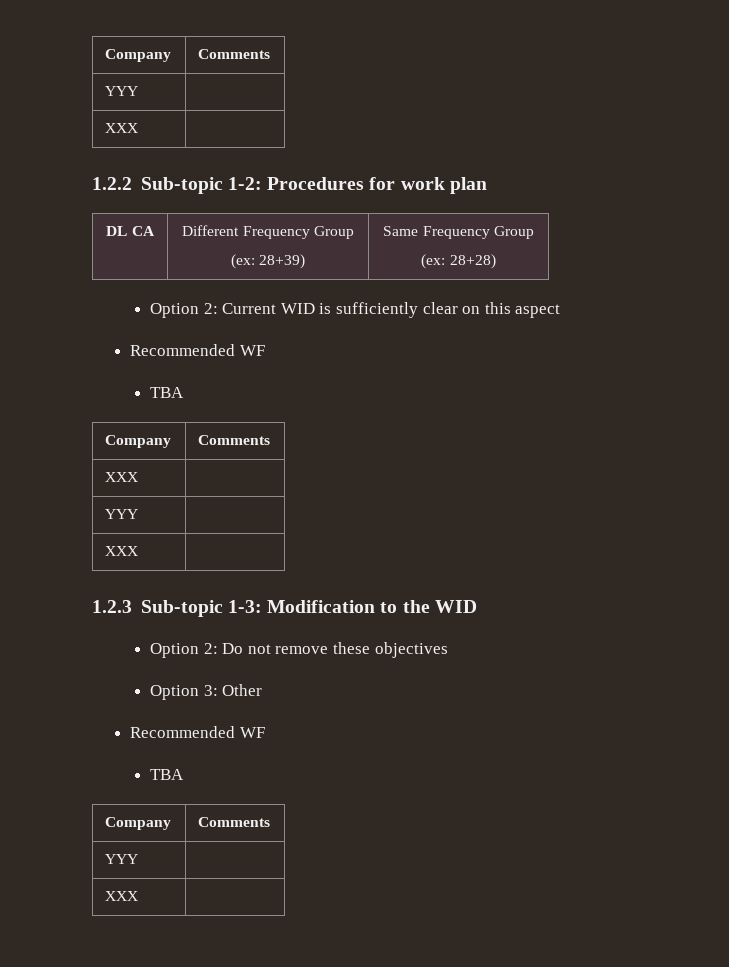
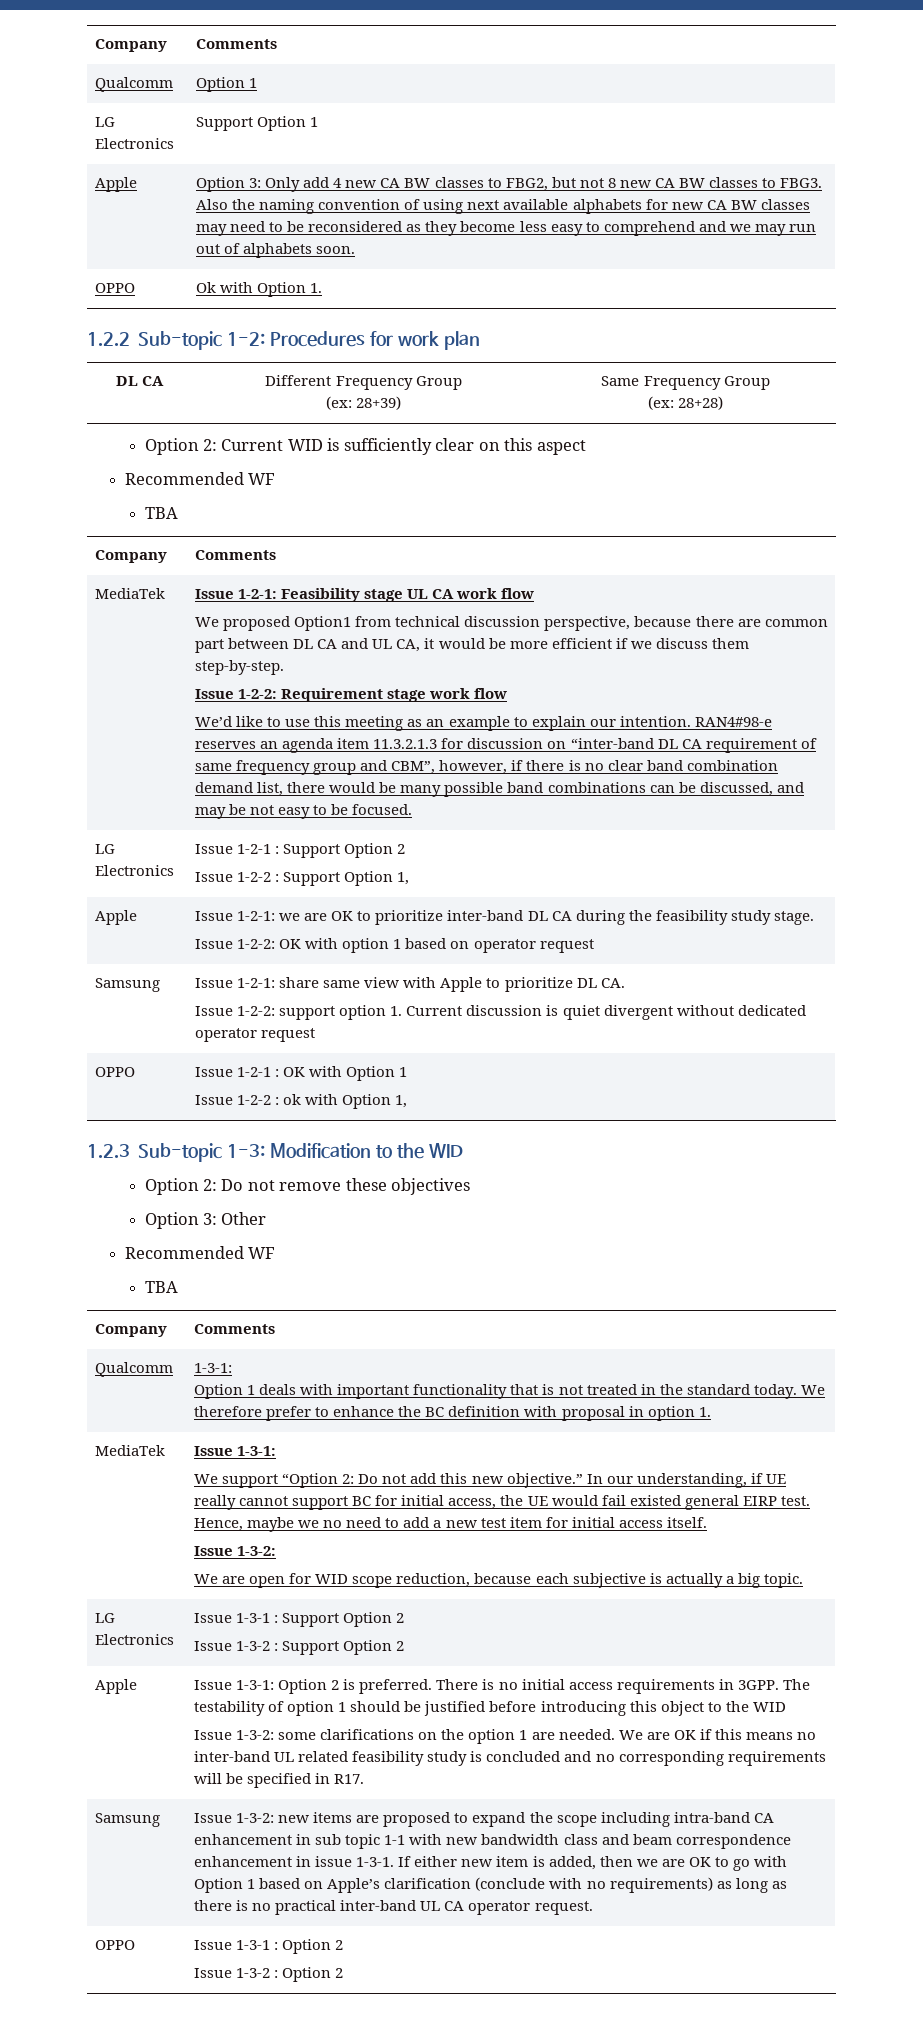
[105,49,172,62] [198,49,271,59] [105,86,139,96] [105,123,139,133] Company | Comments // YYY | // XXX | -> [95,39,168,52] [196,39,278,49] [95,77,174,92] [196,77,258,92] [95,117,116,127] [95,138,175,149] [196,116,319,131] [95,177,138,192] [196,177,823,192] [196,199,810,214] [196,221,816,236] [196,243,356,258] [95,283,136,293] [196,282,323,297] Company | Comments // Qualcomm | Option 1 // LG Electronics | Support Option 1 // Apple | Option 3: Only add 4 new CA BW classes to FBG2, but not 8 new CA BW classes to FBG3. Also the naming convention of using next available alphabets for new CA BW classes may need to be reconsidered as they become less easy to comprehend and we may run out of alphabets soon. // OPPO | Ok with Option 1.
[105,472,139,482] [105,509,139,519] [105,546,139,556] XXX | // YYY | // XXX | -> [95,588,166,599] [195,588,535,602] [195,616,828,631] [195,638,749,653] [195,660,285,675] [195,688,508,702] [195,716,772,731] [195,738,817,753] [195,760,778,775] [195,782,804,797] [195,804,413,819] [95,844,116,854] [95,865,175,876] [195,843,406,858] [195,871,410,886] [95,910,138,925] [195,910,814,925] [195,938,594,953] [95,978,161,992] [195,977,625,992] [195,1005,806,1020] [195,1028,316,1042] [95,1067,136,1077] [195,1066,408,1081] [195,1094,408,1109] MediaTek | Issue 1-2-1: Feasibility stage UL CA work flow // We proposed Option1 from technical discussion perspective, because there are common part between DL CA and UL CA, it would be more efficient if we discuss them step-by-step. // Issue 1-2-2: Requirement stage work flow // We’d like to use this meeting as an example to explain our intention. RAN4#98-e reserves an agenda item 11.3.2.1.3 for discussion on “inter-band DL CA requirement of same frequency group and CBM”, however, if there is no clear band combination demand list, there would be many possible band combinations can be discussed, and may be not easy to be focused. // LG Electronics | Issue 1-2-1 : Support Option 2 // Issue 1-2-2 : Support Option 1, // Apple | Issue 1-2-1: we are OK to prioritize inter-band DL CA during the feasibility study stage. // Issue 1-2-2: OK with option 1 based on operator request // Samsung | Issue 1-2-1: share same view with Apple to prioritize DL CA. // Issue 1-2-2: support option 1. Current discussion is quiet divergent without dedicated operator request // OPPO | Issue 1-2-1 : OK with Option 1 // Issue 1-2-2 : ok with Option 1,
[105,854,139,864] [105,891,139,901] YYY | // XXX | -> [95,1362,174,1377] [194,1363,233,1373] [194,1384,825,1399] [194,1406,711,1421] [95,1445,166,1456] [194,1446,277,1456] [194,1473,786,1488] [194,1495,810,1510] [194,1517,707,1532] [194,1546,277,1556] [194,1573,803,1588] [95,1613,116,1623] [95,1634,175,1645] [194,1612,405,1627] [194,1640,405,1655] [95,1679,138,1694] [194,1679,810,1694] [194,1701,786,1716] [194,1729,816,1744] [194,1751,826,1766] [194,1773,365,1788] [95,1813,161,1827] [194,1812,774,1827] [194,1834,791,1849] [194,1856,787,1871] [194,1877,787,1893] [194,1900,593,1915] [95,1940,136,1950] [194,1939,344,1954] [194,1967,344,1982] Qualcomm | 1-3-1: // Option 1 deals with important functionality that is not treated in the standard today. We therefore prefer to enhance the BC definition with proposal in option 1. // MediaTek | Issue 1-3-1: // We support “Option 2: Do not add this new objective.” In our understanding, if UE really cannot support BC for initial access, the UE would fail existed general EIRP test. Hence, maybe we no need to add a new test item for initial access itself. // Issue 1-3-2: // We are open for WID scope reduction, because each subjective is actually a big topic. // LG Electronics | Issue 1-3-1 : Support Option 2 // Issue 1-3-2 : Support Option 2 // Apple | Issue 1-3-1: Option 2 is preferred. There is no initial access requirements in 3GPP. The testability of option 1 should be justified before introducing this object to the WID // Issue 1-3-2: some clarifications on the option 1 are needed. We are OK if this means no inter-band UL related feasibility study is concluded and no corresponding requirements will be specified in R17. // Samsung | Issue 1-3-2: new items are proposed to expand the scope including intra-band CA enhancement in sub topic 1-1 with new bandwidth class and beam correspondence enhancement in issue 1-3-1. If either new item is added, then we are OK to go with Option 1 based on Apple’s clarification (conclude with no requirements) as long as there is no practical inter-band UL CA operator request. // OPPO | Issue 1-3-1 : Option 2 // Issue 1-3-2 : Option 2

